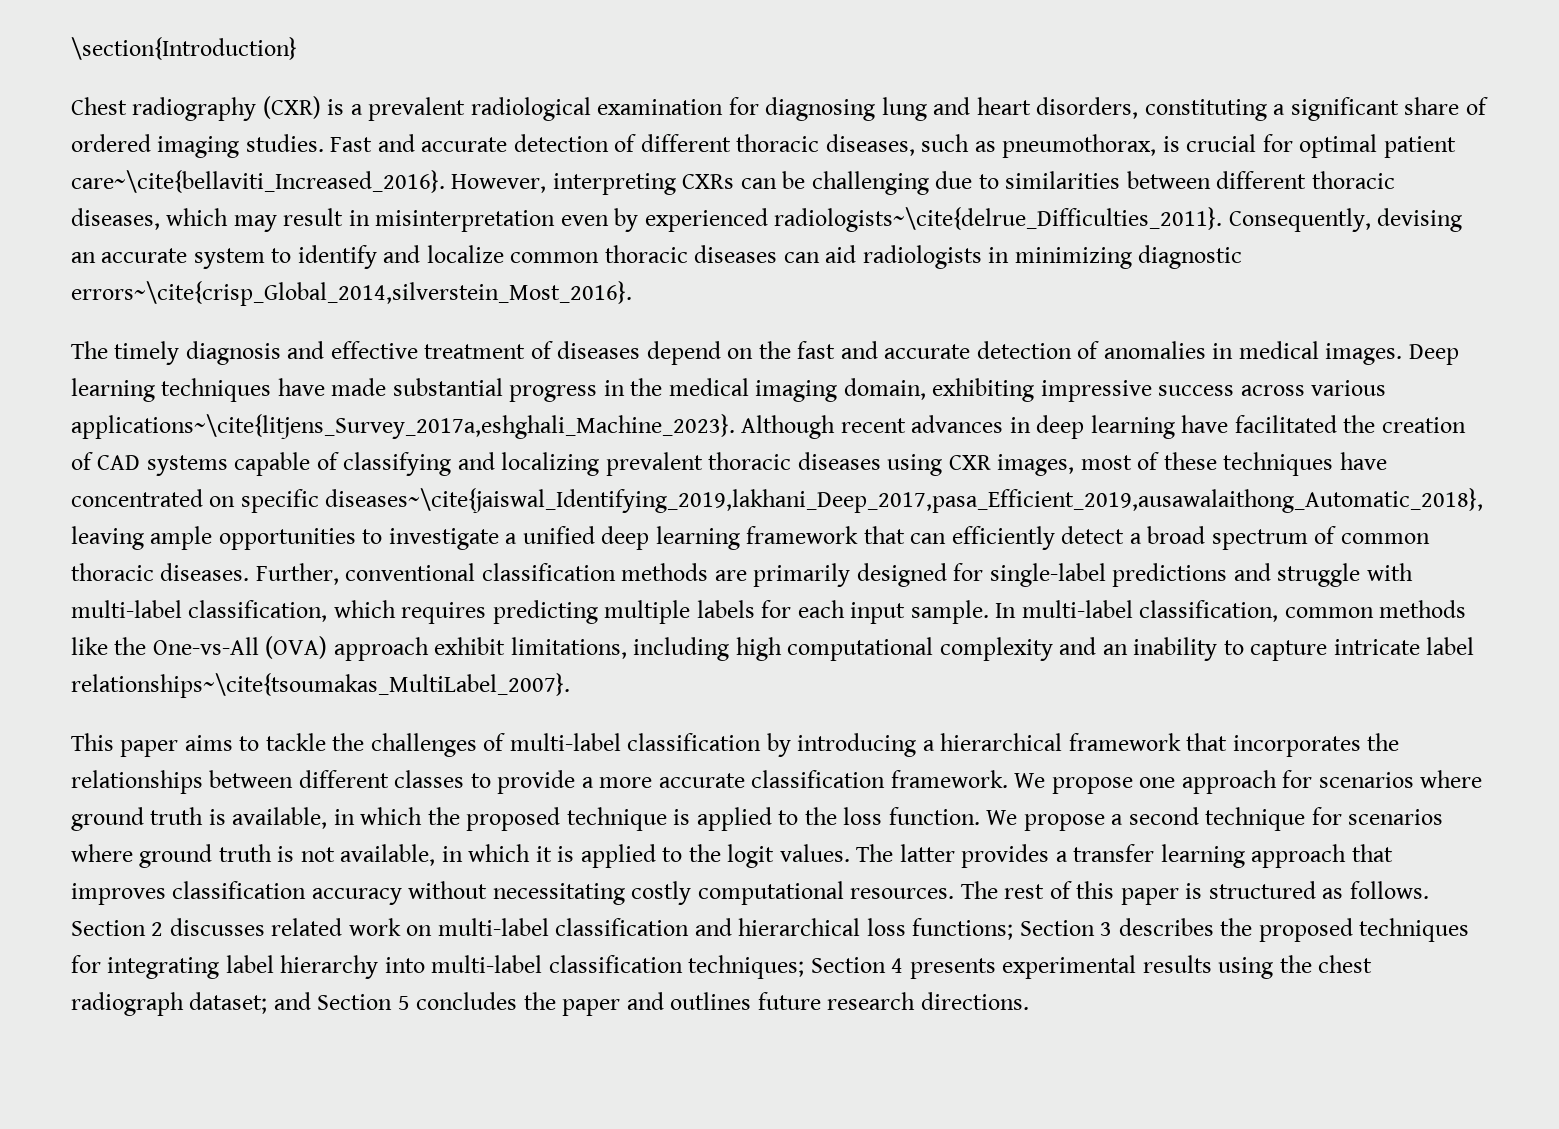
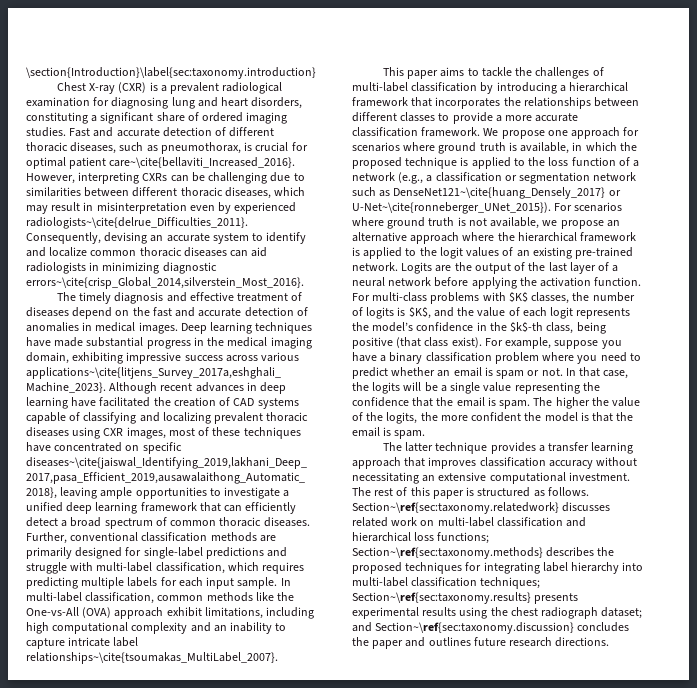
[71,37,297,60] \section{Introduction} -> [26,67,316,79] \section{Introduction}\label{sec:taxonomy.introduction}
[132,97,257,121] radiography -> [89,83,116,94] X-ray
[888,807,1342,831] function. We propose a second technique for -> [571,157,640,167] [352,172,637,184] [352,187,621,199] [352,202,573,214] function of a network (e.g., a classification or segmentation network such as DenseNet121~\cite{huang_Densely_2017} or U-Net~\cite{ronneberger_UNet_2015}). For
[441,844,552,862] in which it -> [542,220,620,229] [352,232,637,244] we propose an alternative approach where the hierarchical framework
[779,844,850,862] values. -> [466,247,634,259] [352,262,619,274] [352,277,642,289] [352,292,635,304] [352,307,631,319] [352,322,606,334] [352,337,622,349] [352,352,641,364] [352,367,629,379] [352,382,600,394] [352,397,641,409] [352,412,634,424] [352,427,426,439] values of an existing pre-trained network. Logits are the output of the last layer of a neural network before applying the activation function. For multi-class problems with $K$ classes, the number of logits is $K$, and the value of each logit represents the model’s confidence in the $k$-th class, being positive (that class exist). For example, suppose you have a binary classification problem where you need to predict whether an email is spam or not. In that case, the logits will be a single value representing the confidence that the email is spam. The higher the value of the logits, the more confident the model is that the email is spam. //
(955, 853) none -> [435,442,488,454] technique
[631,881,955,905] costly computational resources. -> [422,472,630,484] an extensive computational investment.
[71,920,164,936] Section 2 -> [352,502,559,514] Section~\ref{sec:taxonomy.relatedwork}
[1019,920,1113,936] Section 3 -> [352,547,543,559] Section~\ref{sec:taxonomy.methods}
[810,957,904,973] Section 4 -> [352,592,531,604] Section~\ref{sec:taxonomy.results}
[317,994,410,1010] Section 5 -> [375,622,575,634] Section~\ref{sec:taxonomy.discussion}

